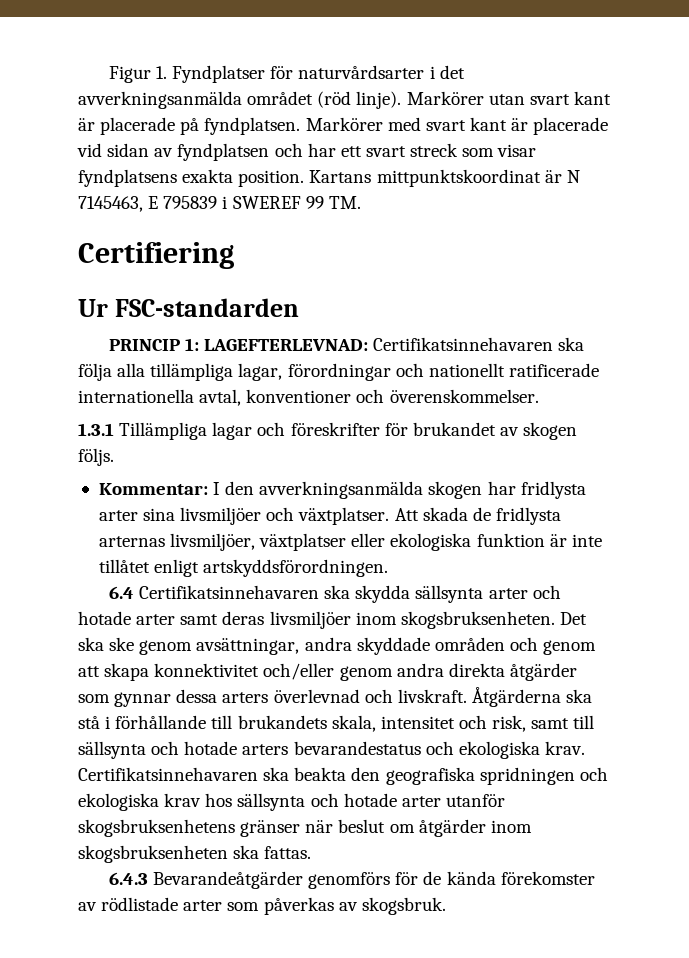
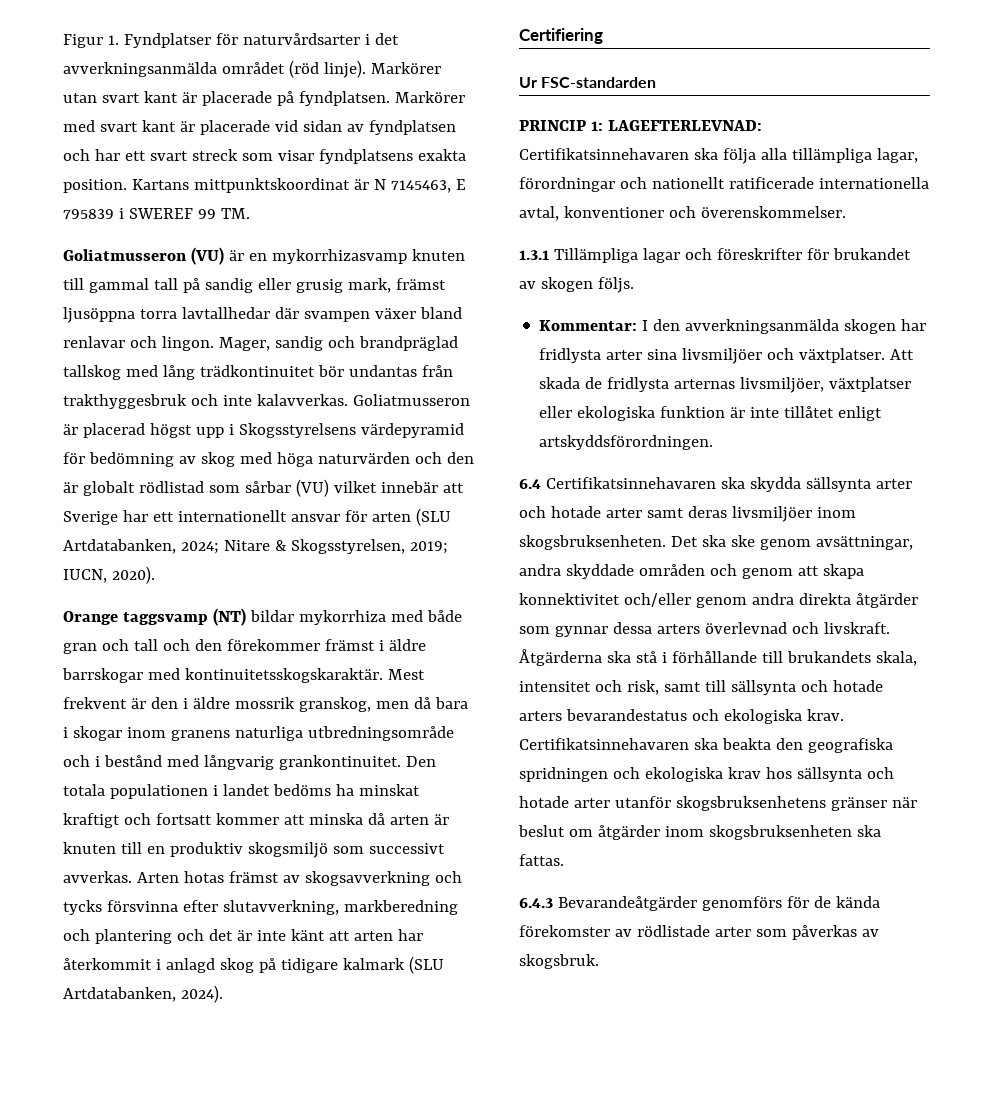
(361, 202) none -> [63,247,465,265] [63,278,446,293] [63,307,462,323] [63,336,458,351] [63,365,453,380] [63,394,470,409] [63,423,464,438] [63,452,474,467] [63,479,464,497] [63,508,451,526] [63,539,448,554] [63,566,155,584] [63,608,462,626] [63,639,426,654] [62,668,425,683] [63,697,468,712] [63,726,454,741] [63,755,436,770] [63,784,420,799] [63,813,449,828] [63,842,445,858] [63,871,462,886] [63,900,458,915] [63,929,423,944] [63,956,444,974] [63,985,223,1003] // Goliatmusseron (VU) är en mykorrhizasvamp knuten till gammal tall på sandig eller grusig mark, främst ljusöppna torra lavtallhedar där svampen växer bland renlavar och lingon. Mager, sandig och brandpräglad tallskog med lång trädkontinuitet bör undantas från trakthyggesbruk och inte kalavverkas. Goliatmusseron är placerad högst upp i Skogsstyrelsens värdepyramid för bedömning av skog med höga naturvärden och den är globalt rödlistad som sårbar (VU) vilket innebär att Sverige har ett internationellt ansvar för arten (SLU Artdatabanken, 2024; Nitare & Skogsstyrelsen, 2019; IUCN, 2020). // Orange taggsvamp (NT) bildar mykorrhiza med både gran och tall och den förekommer främst i äldre barrskogar med kontinuitetsskogskaraktär. Mest frekvent är den i äldre mossrik granskog, men då bara i skogar inom granens naturliga utbredningsområde och i bestånd med långvarig grankontinuitet. Den totala populationen i landet bedöms ha minskat kraftigt och fortsatt kommer att minska då arten är knuten till en produktiv skogsmiljö som successivt avverkas. Arten hotas främst av skogsavverkning och tycks försvinna efter slutavverkning, markberedning och plantering och det är inte känt att arten har återkommit i anlagd skog på tidigare kalmark (SLU Artdatabanken, 2024).

